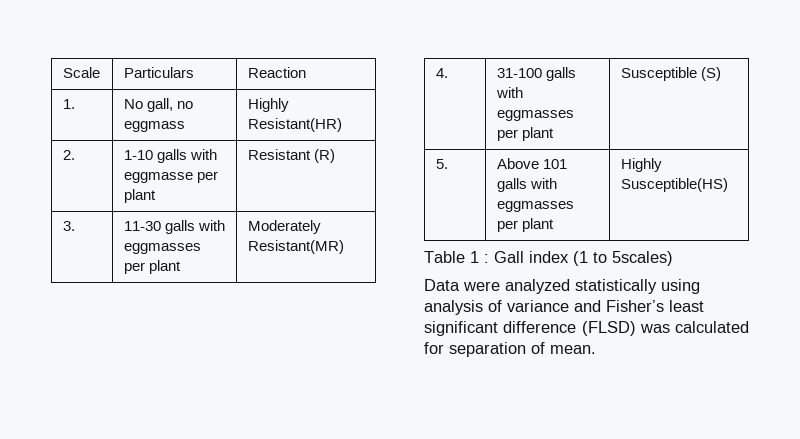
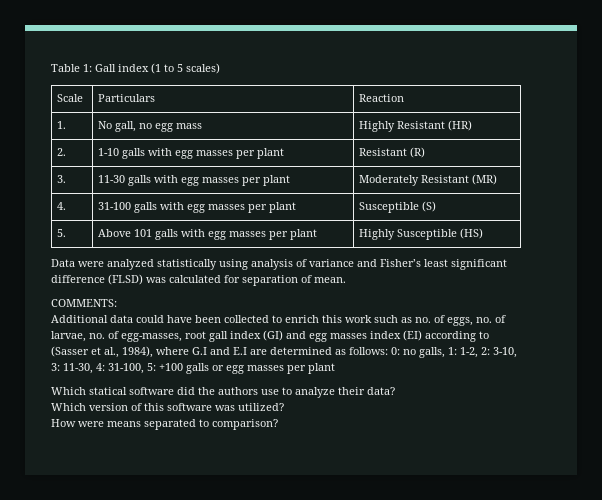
(62, 72) none -> [51,63,220,74] Table 1: Gall index (1 to 5 scales) //
[123,121,185,132] [247,98,289,112] [247,118,342,132] eggmass | Highly Resistant(HR) -> [154,123,202,132] [358,120,472,132] egg mass | Highly Resistant (HR)
[123,172,193,183] eggmasse -> [174,150,233,159] egg masses
[123,243,201,254] eggmasses -> [180,177,239,186] egg masses
[247,240,344,254] Resistant(MR) -> [420,174,497,185] Resistant (MR)
[496,110,574,121] eggmasses -> [186,204,245,213] egg masses
[496,201,574,212] eggmasses -> [207,231,266,240] egg masses
[620,178,728,192] [424,251,673,266] Susceptible(HS) // Table 1 : Gall index (1 to 5scales) -> [396,228,483,240] Susceptible (HS)
(596, 349) none -> [51,299,117,307] [51,315,506,326] [51,330,489,342] [51,346,517,358] [51,363,335,374] [51,387,395,398] [51,403,284,411] [51,419,278,430] // COMMENTS: // Additional data could have been collected to enrich this work such as no. of eggs, no. of larvae, no. of egg-masses, root gall index (GI) and egg masses index (EI) according to (Sasser et al., 1984), where G.I and E.I are determined as follows: 0: no galls, 1: 1-2, 2: 3-10, 3: 11-30, 4: 31-100, 5: +100 galls or egg masses per plant // Which statical software did the authors use to analyze their data? // Which version of this software was utilized? // How were means separated to comparison?

